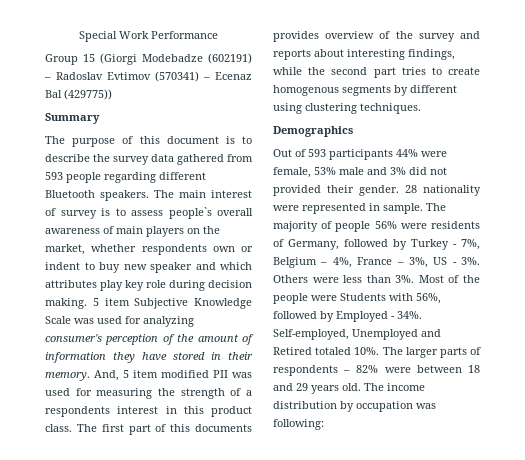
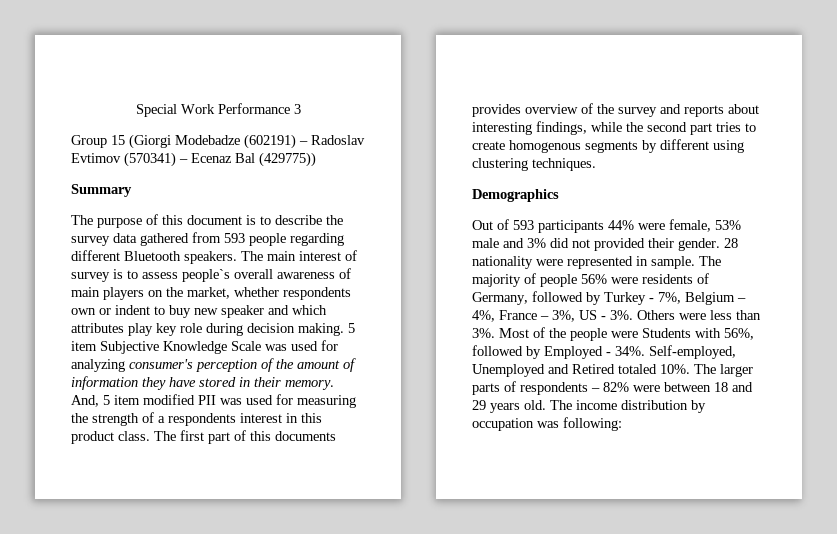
(218, 35) none -> [293,104,301,114] 3

